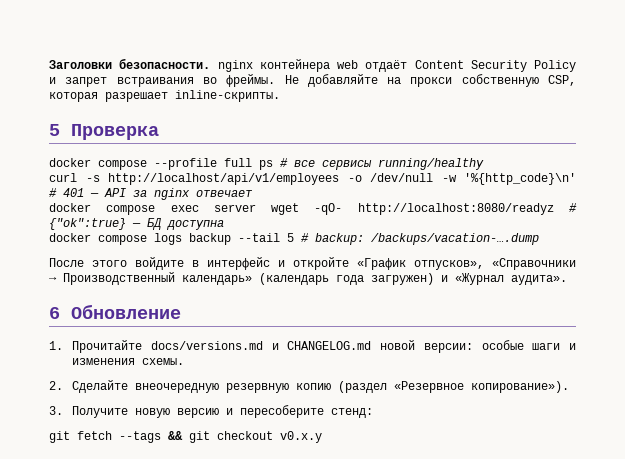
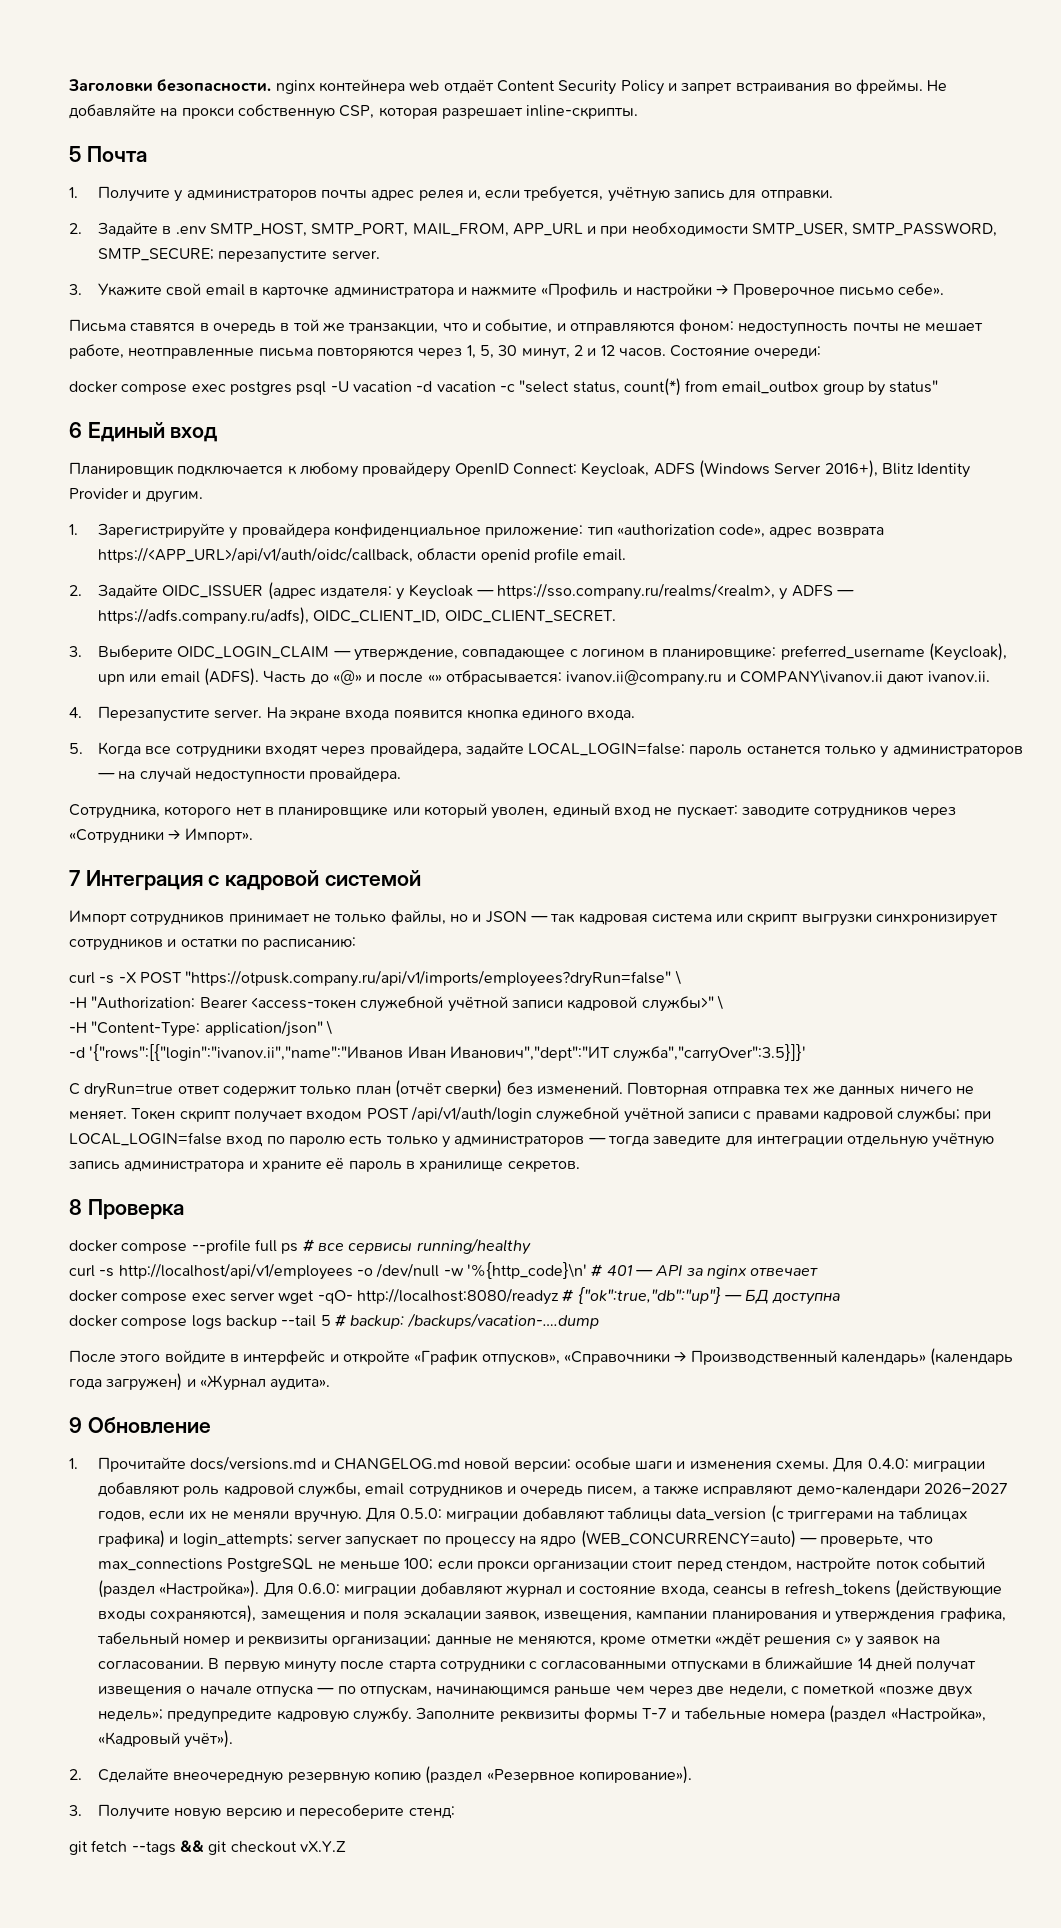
(60, 130) none -> [86,146,147,162] [69,186,833,202] [69,222,998,237] [97,248,380,263] [69,283,945,298] [69,319,984,335] [69,344,822,360] [69,378,939,396] [69,422,218,442] [69,460,971,478] [69,488,203,503] [69,523,884,539] [97,547,627,563] [69,582,855,600] [97,607,616,625] [69,643,1008,661] [97,668,990,686] [69,706,636,722] [69,742,1023,758] [97,767,402,783] [69,803,957,819] [69,828,253,844] [69,870,421,891] [69,910,999,926] [69,937,357,951] [69,970,681,987] [69,995,723,1012] [69,1020,332,1037] [69,1044,807,1062] [69,1080,975,1098] [69,1106,992,1123] [69,1132,995,1148] [69,1158,580,1172] [69,1199,82,1215] Почта // 1. Получите у администраторов почты адрес релея и, если требуется, учётную запись для отправки. // 2. Задайте в .env SMTP_HOST, SMTP_PORT, MAIL_FROM, APP_URL и при необходимости SMTP_USER, SMTP_PASSWORD, SMTP_SECURE; перезапустите server. // 3. Укажите свой email в карточке администратора и нажмите «Профиль и настройки → Проверочное письмо себе». // Письма ставятся в очередь в той же транзакции, что и событие, и отправляются фоном: недоступность почты не мешает работе, неотправленные письма повторяются через 1, 5, 30 минут, 2 и 12 часов. Состояние очереди: // docker compose exec postgres psql -U vacation -d vacation -c "select status, count(*) from email_outbox group by status" // 6 Единый вход // Планировщик подключается к любому провайдеру OpenID Connect: Keycloak, ADFS (Windows Server 2016+), Blitz Identity Provider и другим. // 1. Зарегистрируйте у провайдера конфиденциальное приложение: тип «authorization code», адрес возврата https://<APP_URL>/api/v1/auth/oidc/callback, области openid profile email. // 2. Задайте OIDC_ISSUER (адрес издателя: у Keycloak — https://sso.company.ru/realms/<realm>, у ADFS — https://adfs.company.ru/adfs), OIDC_CLIENT_ID, OIDC_CLIENT_SECRET. // 3. Выберите OIDC_LOGIN_CLAIM — утверждение, совпадающее с логином в планировщике: preferred_username (Keycloak), upn или email (ADFS). Часть до «@» и после «» отбрасывается: ivanov.ii@company.ru и COMPANY\ivanov.ii дают ivanov.ii. // 4. Перезапустите server. На экране входа появится кнопка единого входа. // 5. Когда все сотрудники входят через провайдера, задайте LOCAL_LOGIN=false: пароль останется только у администраторов — на случай недоступности провайдера. // Сотрудника, которого нет в планировщике или который уволен, единый вход не пускает: заводите сотрудников через «Сотрудники → Импорт». // 7 Интеграция с кадровой системой // Импорт сотрудников принимает не только файлы, но и JSON — так кадровая система или скрипт выгрузки синхронизирует сотрудников и остатки по расписанию: // curl -s -X POST "https://otpusk.company.ru/api/v1/imports/employees?dryRun=false" \ // -H "Authorization: Bearer <access-токен служебной учётной записи кадровой службы>" \ // -H "Content-Type: application/json" \ // -d '{"rows":[{"login":"ivanov.ii","name":"Иванов Иван Иванович","dept":"ИТ служба","carryOver":3.5}]}' // С dryRun=true ответ содержит только план (отчёт сверки) без изменений. Повторная отправка тех же данных ничего не меняет. Токен скрипт получает входом POST /api/v1/auth/login служебной учётной записи с правами кадровой службы; при LOCAL_LOGIN=false вход по паролю есть только у администраторов — тогда заведите для интеграции отдельную учётную запись администратора и храните её пароль в хранилище секретов. // 8
[49,218,126,230] {"ok":true} -> [577,1287,721,1304] {"ok":true,"db":"up"}
[49,307,60,319] 6 -> [69,1417,82,1433] 9
(185, 361) none -> [833,1457,986,1472] [97,1482,1009,1498] [97,1505,968,1523] [97,1530,933,1548] [97,1557,986,1572] [97,1580,1003,1598] [97,1605,1006,1623] [96,1632,940,1648] [97,1657,977,1673] [97,1682,974,1698] [97,1705,986,1723] [97,1730,234,1748] Для 0.4.0: миграции добавляют роль кадровой службы, email сотрудников и очередь писем, а также исправляют демо-календари 2026–2027 годов, если их не меняли вручную. Для 0.5.0: миграции добавляют таблицы data_version (с триггерами на таблицах графика) и login_attempts; server запускает по процессу на ядро (WEB_CONCURRENCY=auto) — проверьте, что max_connections PostgreSQL не меньше 100; если прокси организации стоит перед стендом, настройте поток событий (раздел «Настройка»). Для 0.6.0: миграции добавляют журнал и состояние входа, сеансы в refresh_tokens (действующие входы сохраняются), замещения и поля эскалации заявок, извещения, кампании планирования и утверждения графика, табельный номер и реквизиты организации; данные не меняются, кроме отметки «ждёт решения с» у заявок на согласовании. В первую минуту после старта сотрудники с согласованными отпусками в ближайшие 14 дней получат извещения о начале отпуска — по отпускам, начинающимся раньше чем через две недели, с пометкой «позже двух недель»; предупредите кадровую службу. Заполните реквизиты формы Т-7 и табельные номера (раздел «Настройка», «Кадровый учёт»).
[280,431,322,443] v0.x.y -> [299,1841,346,1852] vX.Y.Z

